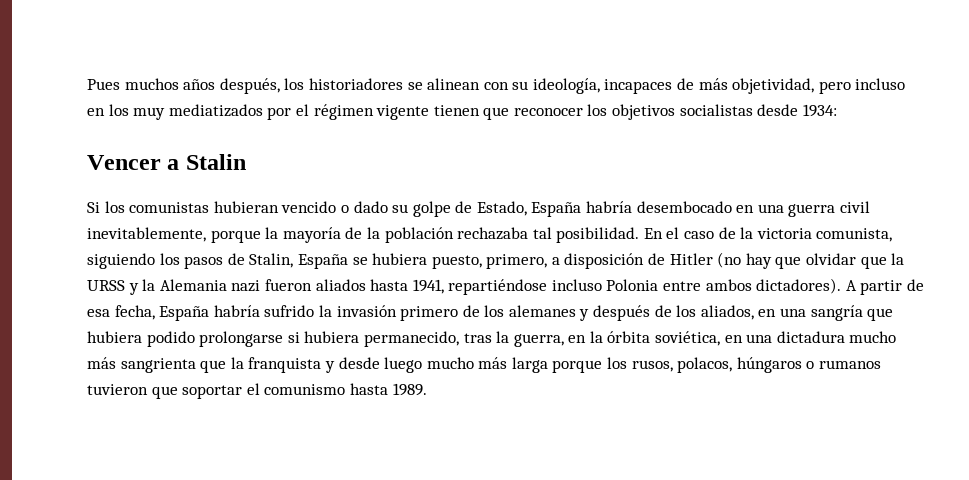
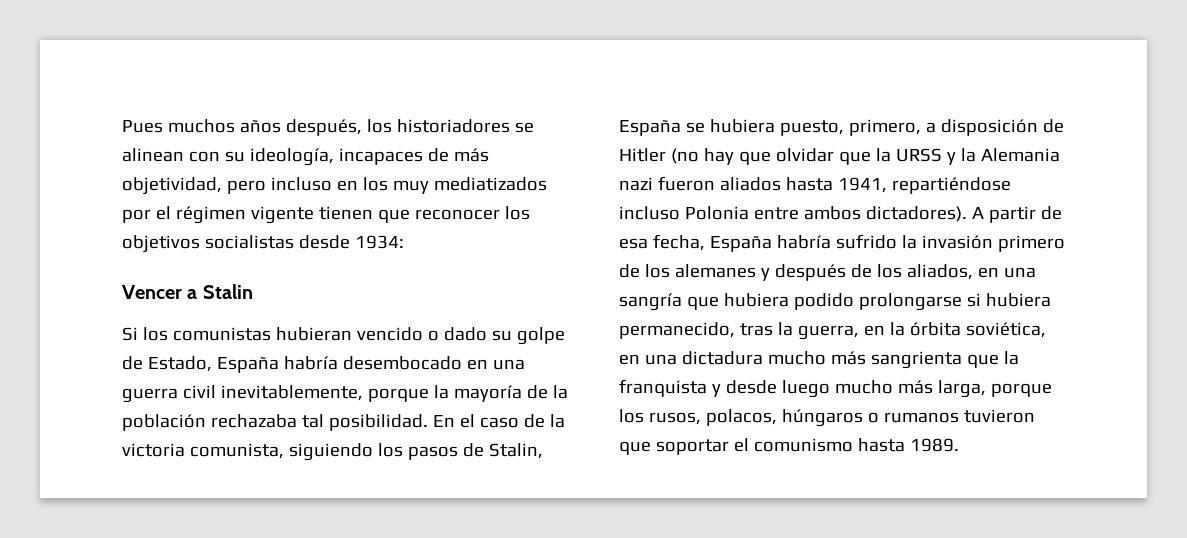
[511,357,548,373] larga -> [937,380,986,398] larga,

